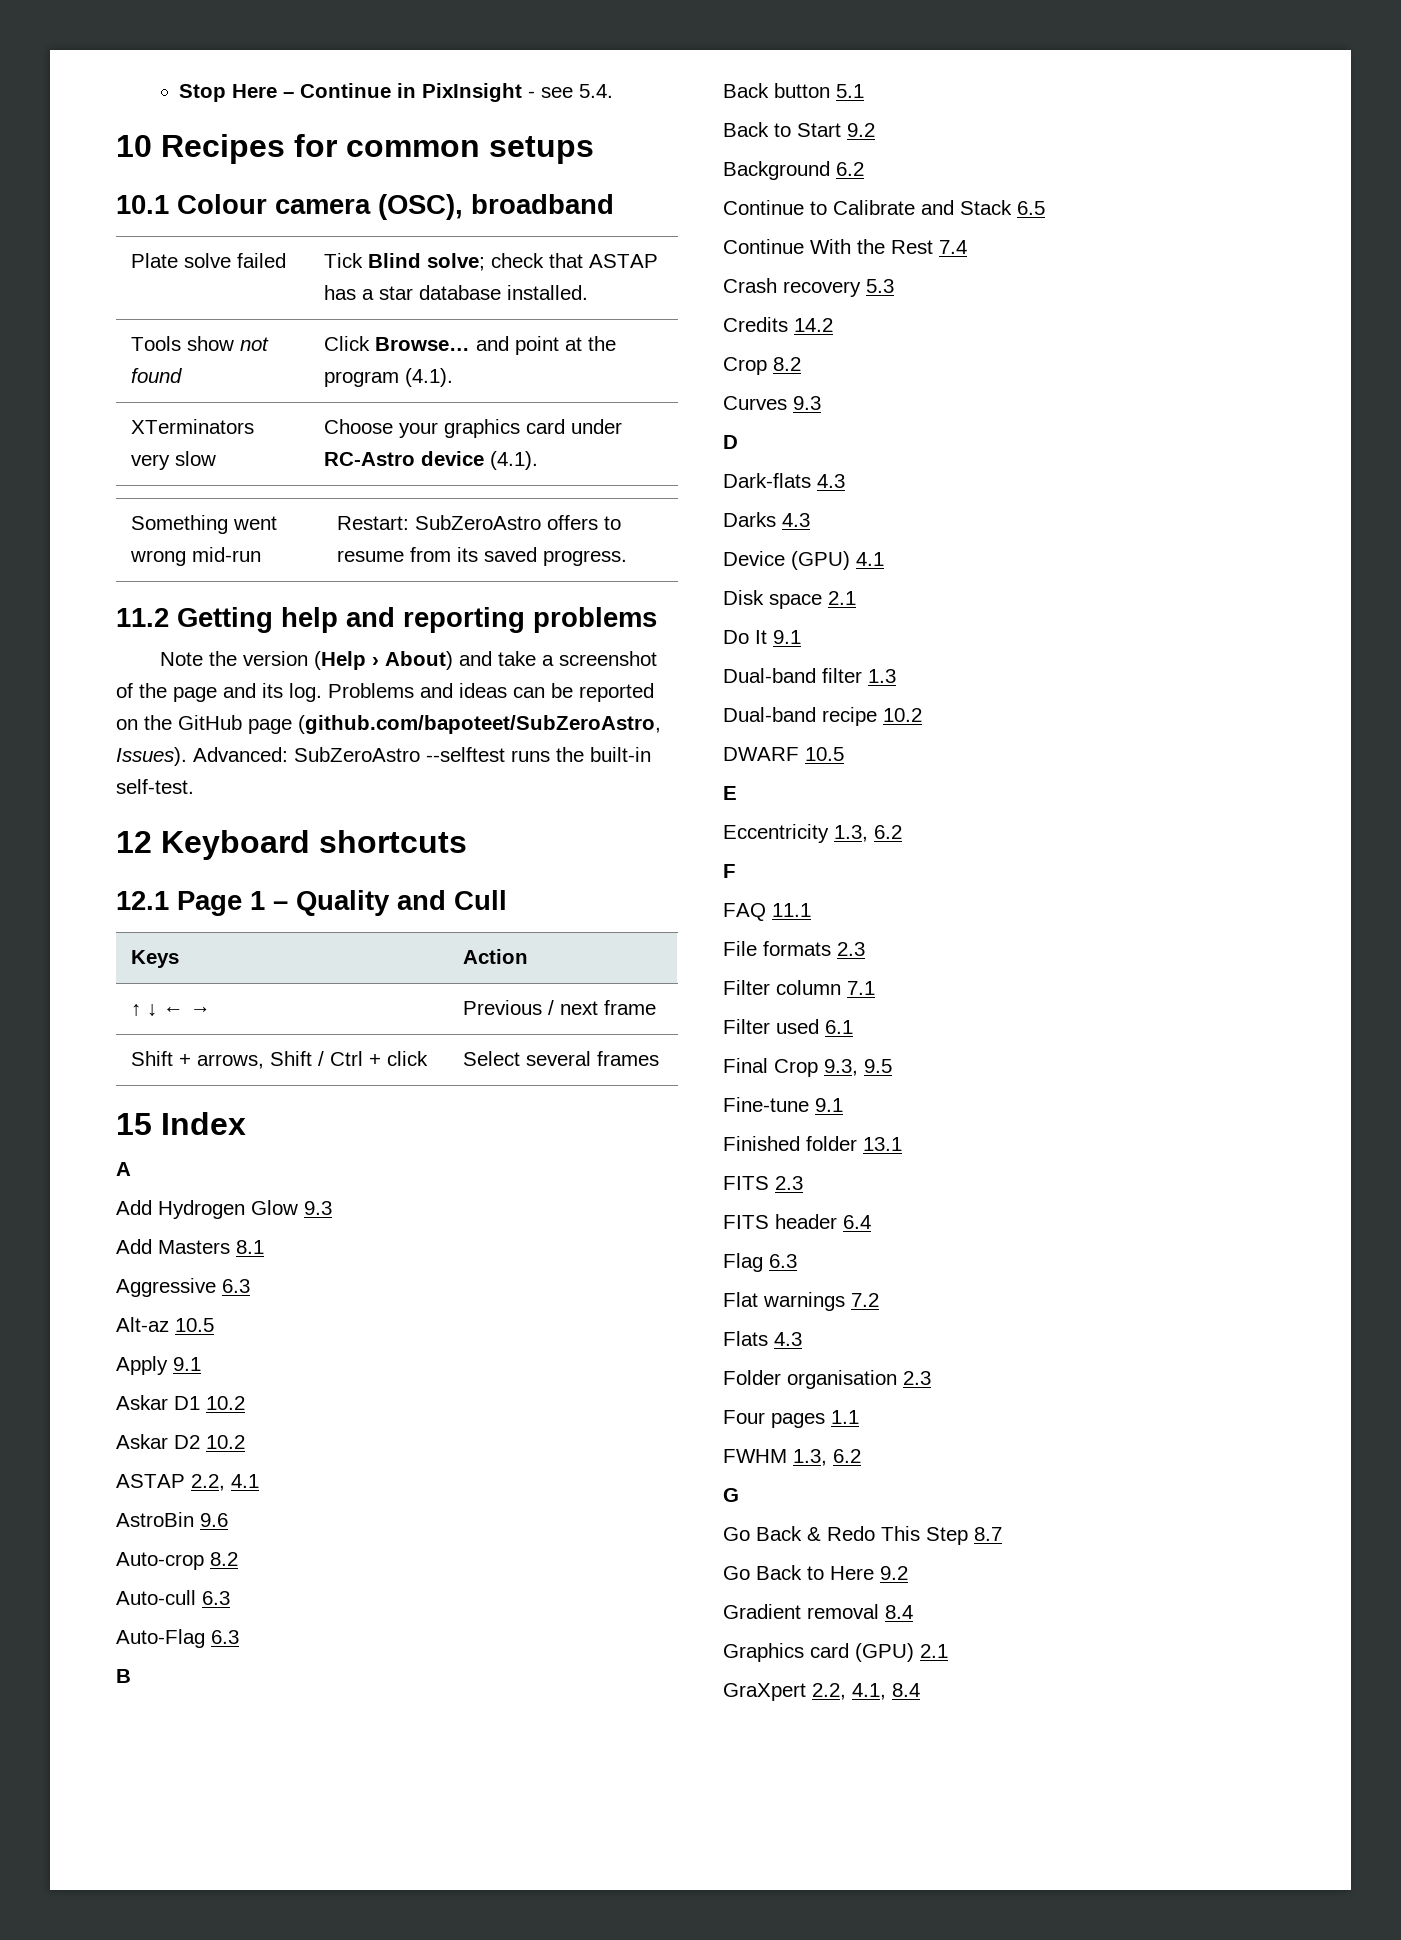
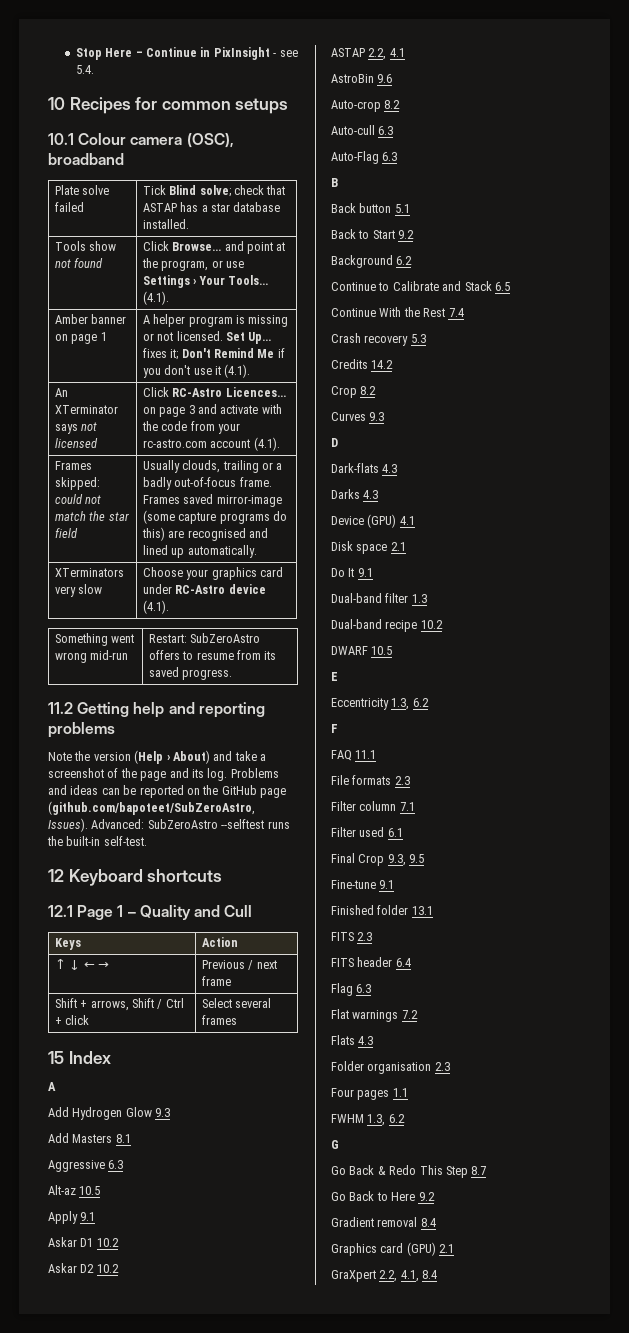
[324,368,454,387] program (4.1). -> [161,260,245,271] [142,275,269,288] [142,291,169,305] [54,314,127,324] [54,332,107,344] [142,314,289,327] [142,331,272,344] [142,348,285,360] [142,364,251,378] [54,388,68,397] [54,405,118,414] [54,422,98,434] [54,438,98,448] [142,387,286,397] [142,404,282,417] [141,421,241,434] [142,437,280,451] [54,461,92,470] [54,477,100,490] [54,494,102,504] [54,511,129,521] [54,528,78,538] [142,460,283,473] [142,477,272,490] [142,494,282,507] [142,510,288,524] [141,527,269,541] [142,545,257,558] program, or use Settings › Your Tools… (4.1). // Amber banner on page 1 | A helper program is missing or not licensed. Set Up… fixes it; Don't Remind Me if you don't use it (4.1). // An XTerminator says not licensed | Click RC-Astro Licences… on page 3 and activate with the code from your rc-astro.com account (4.1). // Frames skipped: could not match the star field | Usually clouds, trailing or a badly out-of-focus frame. Frames saved mirror-image (some capture programs do this) are recognised and lined up automatically.

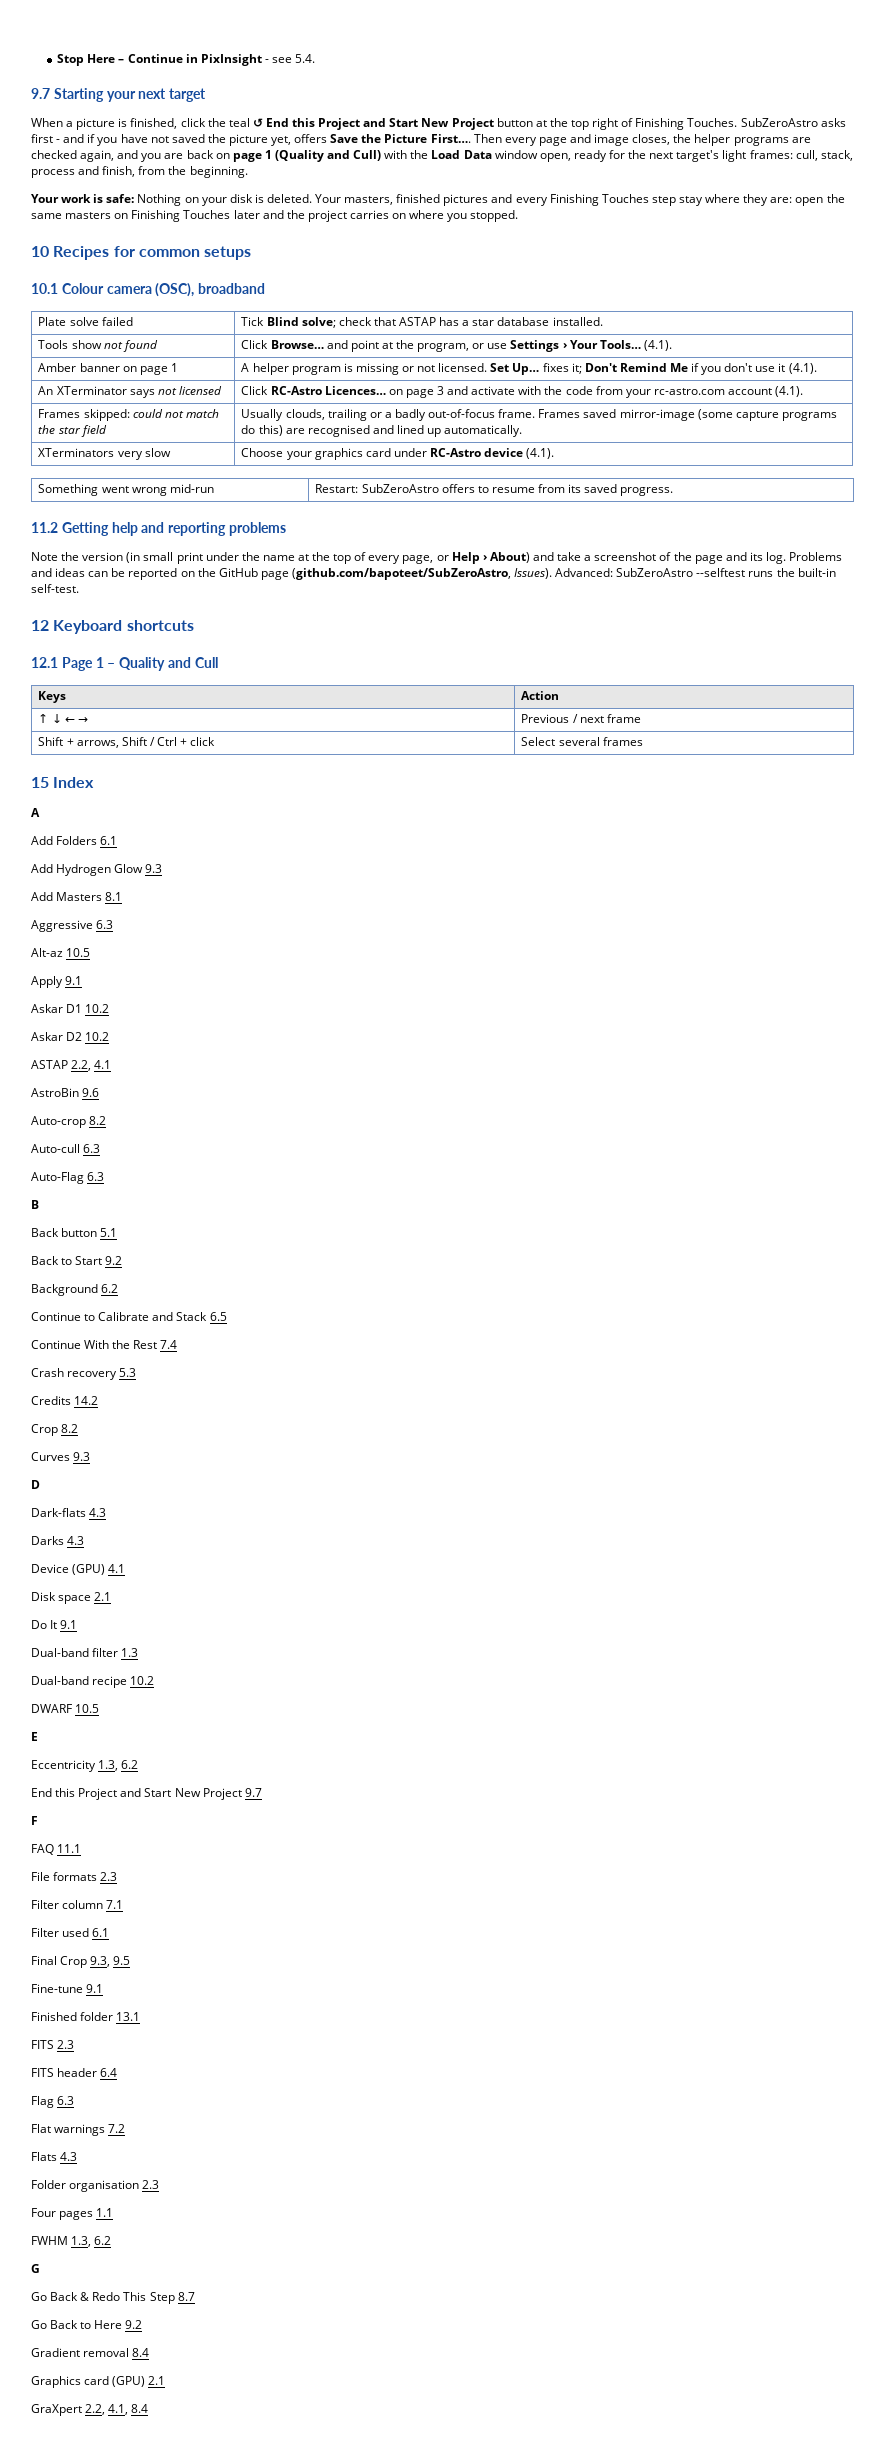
(94, 69) none -> [31,88,207,102] [31,118,846,130] [31,134,811,146] [31,150,853,162] [31,166,248,178] [31,194,845,206] [31,210,519,222] // 9.7 Starting your next target // When a picture is finished, click the teal ↺ End this Project and Start New Project button at the top right of Finishing Touches. SubZeroAstro asks first - and if you have not saved the picture yet, offers Save the Picture First…. Then every page and image closes, the helper programs are checked again, and you are back on page 1 (Quality and Cull) with the Load Data window open, ready for the next target's light frames: cull, stack, process and finish, from the beginning. // Your work is safe: Nothing on your disk is deleted. Your masters, finished pictures and every Finishing Touches step stay where they are: open the same masters on Finishing Touches later and the project carries on where you stopped.
[134,750,164,764] (Help -> [126,552,480,564] (in small print under the name at the top of every page, or Help
(56, 1086) none -> [31,836,118,845] // Add Folders 6.1
(429, 702) none -> [31,1788,262,1800] // End this Project and Start New Project 9.7

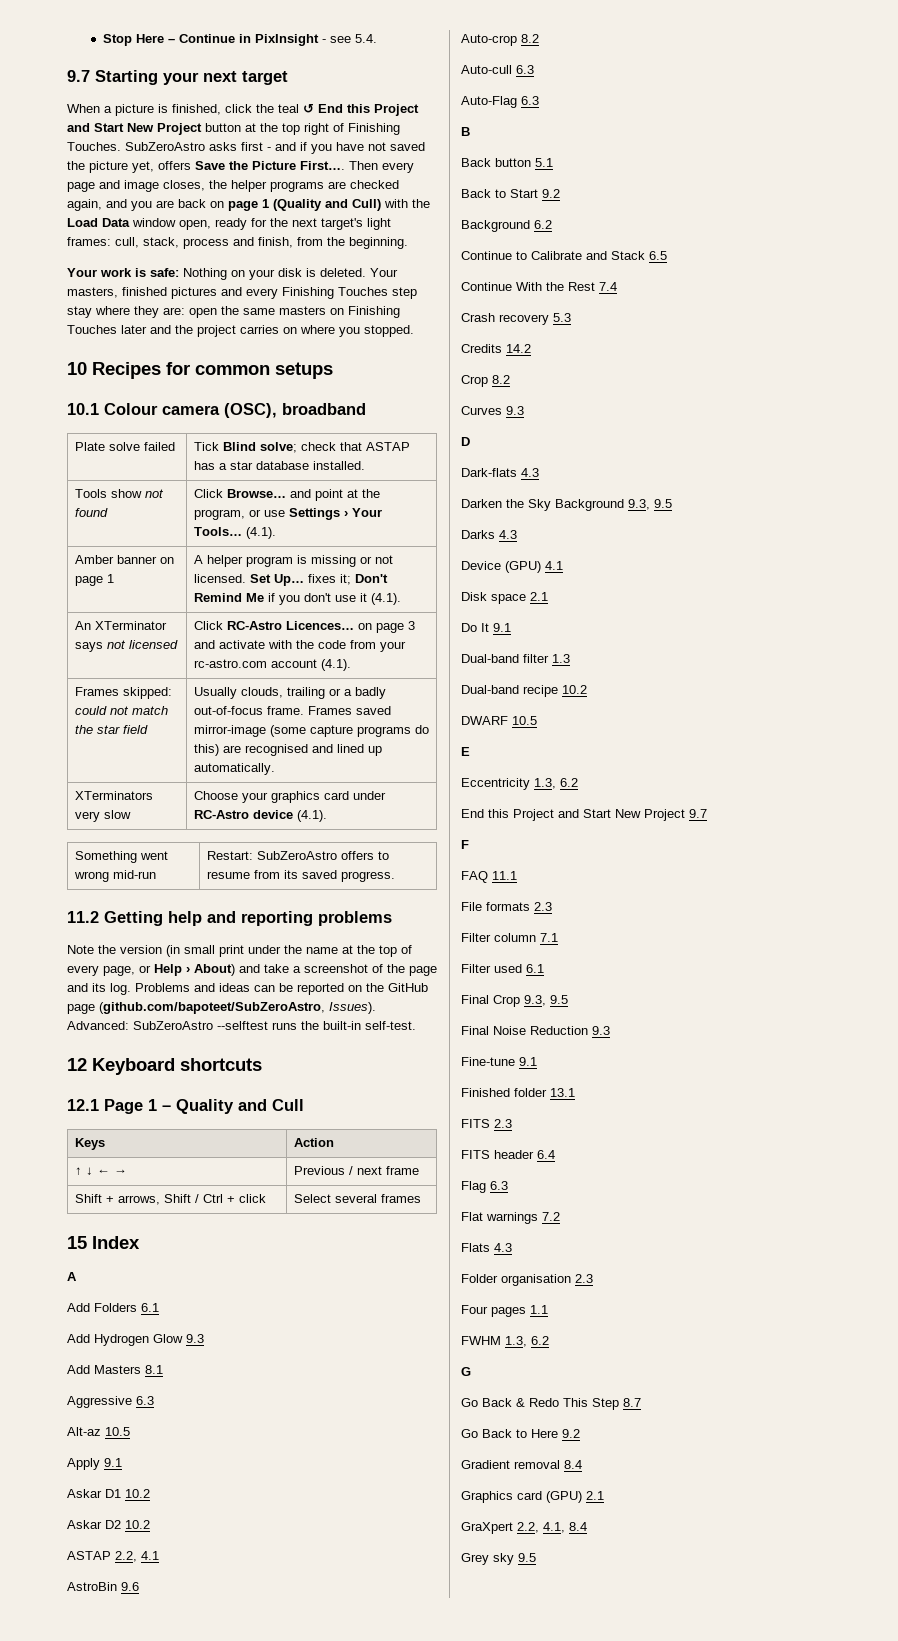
(107, 1512) none -> [461,499,672,511] // Darken the Sky Background 9.3, 9.5
(131, 1960) none -> [461,1026,610,1035] // Final Noise Reduction 9.3
(149, 2408) none -> [461,1553,536,1565] // Grey sky 9.5

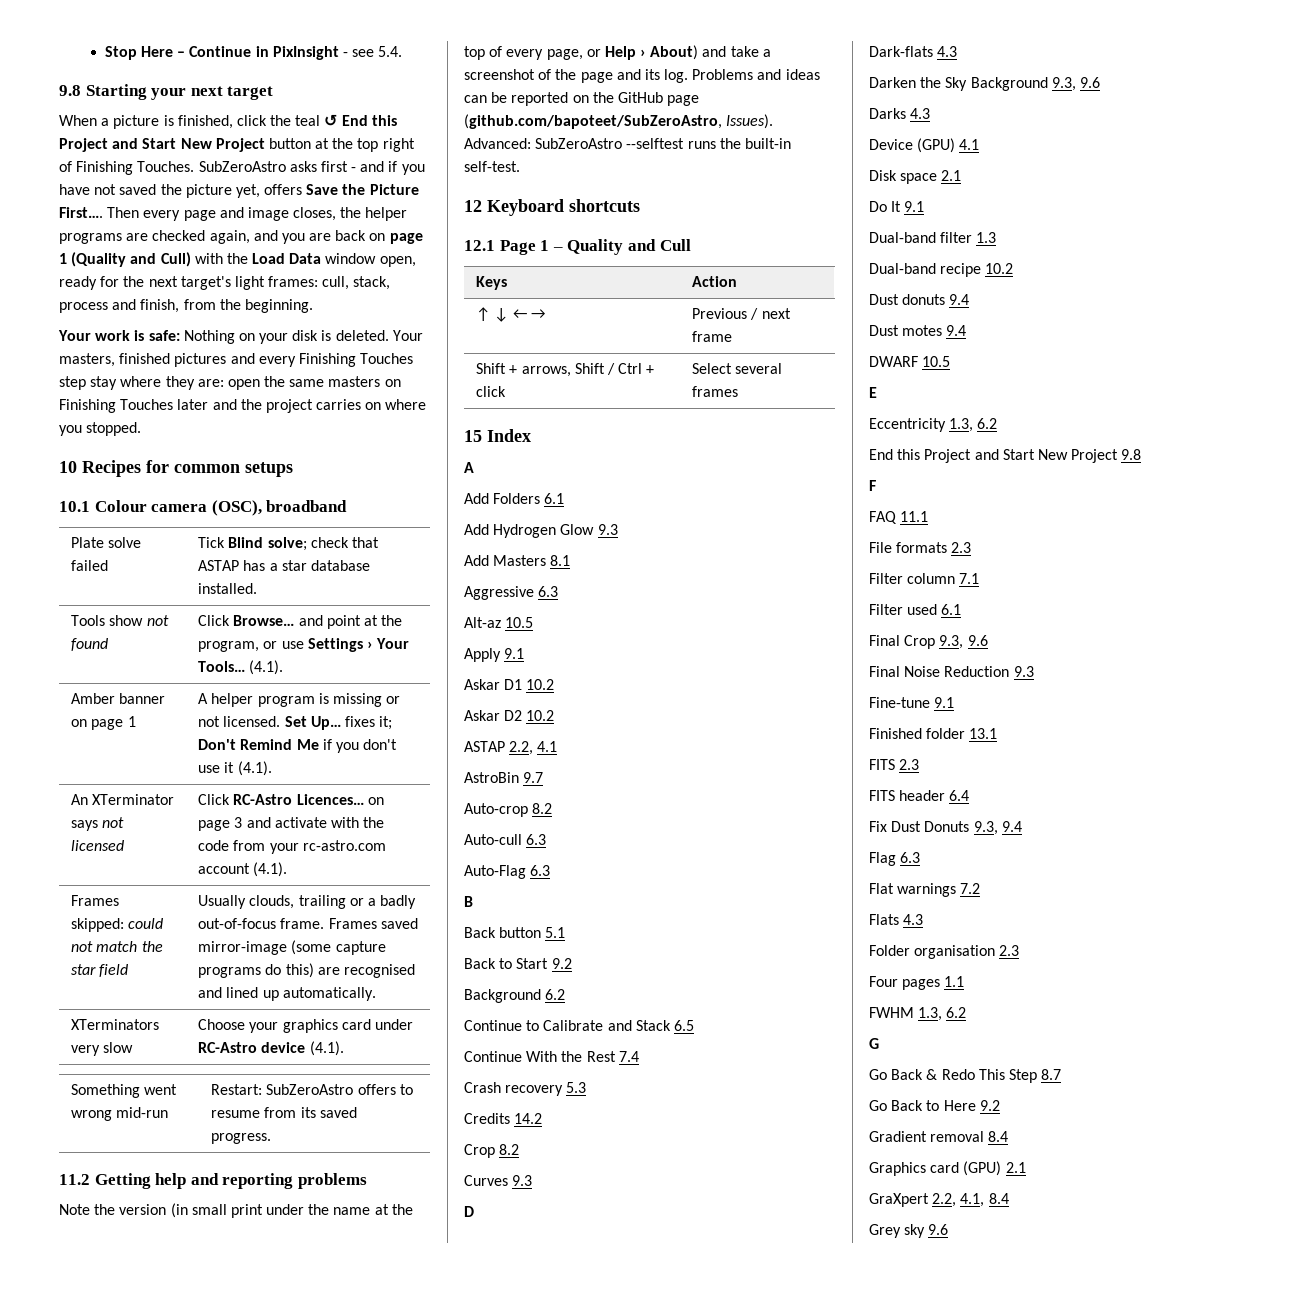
[67,70,90,82] 9.7 -> [59,85,81,96] 9.8
[121,1582,139,1591] 9.6 -> [523,772,544,783] 9.7
[654,499,672,508] 9.5 -> [1079,77,1100,88] 9.6
(587, 689) none -> [869,294,970,305] [869,325,967,336] // Dust donuts 9.4 // Dust motes 9.4
[689,809,707,818] 9.7 -> [1121,449,1142,460] 9.8
[550,995,568,1004] 9.5 -> [967,635,988,646] 9.6
(555, 1154) none -> [869,821,1022,835] // Fix Dust Donuts 9.3, 9.4
[518,1553,536,1562] 9.5 -> [928,1224,949,1235] 9.6

